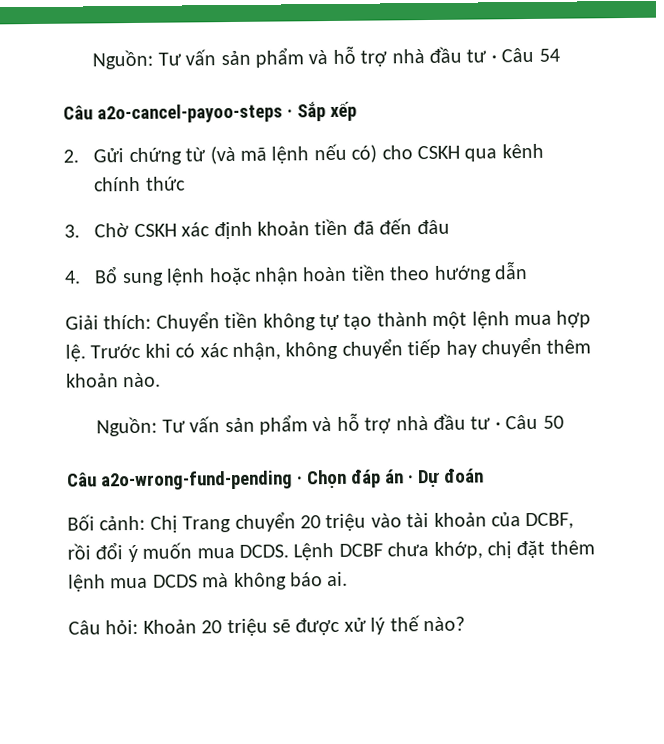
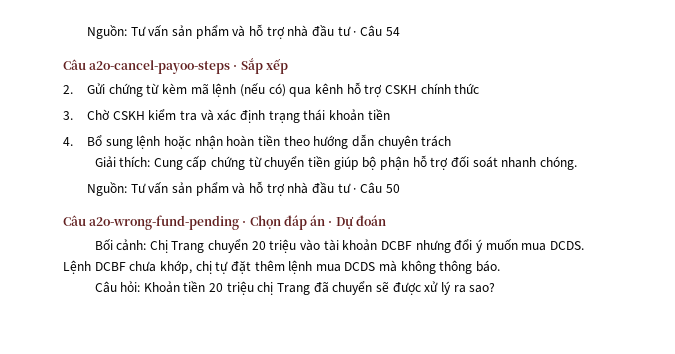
[209,145,236,165] (và -> [162,83,188,94] kèm
[313,143,544,163] nếu có) cho CSKH qua kênh -> [240,82,417,97] (nếu có) qua kênh hỗ trợ CSKH
[181,221,253,240] xác định -> [148,109,326,123] kiểm tra và xác định trạng thái
[352,218,450,235] đã đến đâu -> (390, 114) none
(528, 271) none -> [377,135,452,149] chuyên trách
[155,310,592,332] [65,336,592,362] [66,372,162,388] Chuyển tiền không tự tạo thành một lệnh mua hợp lệ. Trước khi có xác nhận, không chuyển tiếp hay chuyển thêm khoản nào. -> [153,155,577,170] Cung cấp chứng từ chuyển tiền giúp bộ phận hỗ trợ đối soát nhanh chóng.
[490,512,575,530] [67,543,91,560] của DCBF, rồi -> [380,240,451,253] DCBF nhưng
(512, 550) none -> [215,261,229,274] tự
[290,571,349,587] báo ai. -> [439,260,501,274] thông báo.
[201,618,268,637] 20 triệu -> [183,281,373,295] tiền 20 triệu chị Trang đã chuyển
[389,615,465,632] thế nào? -> [453,283,496,293] ra sao?

